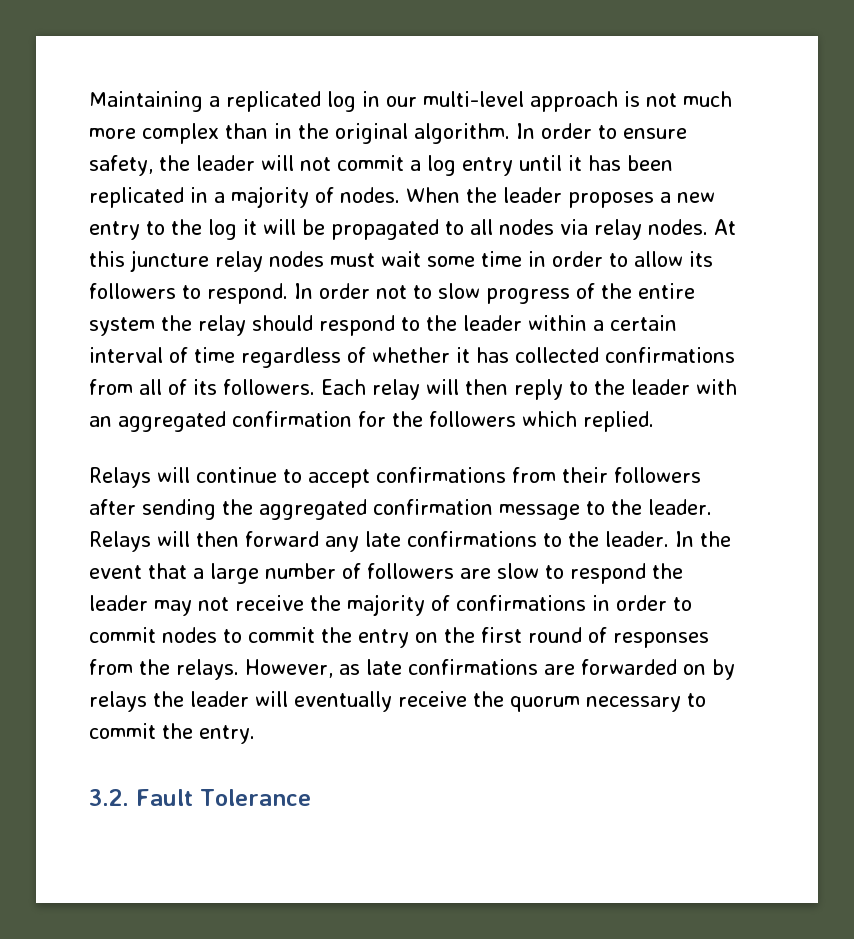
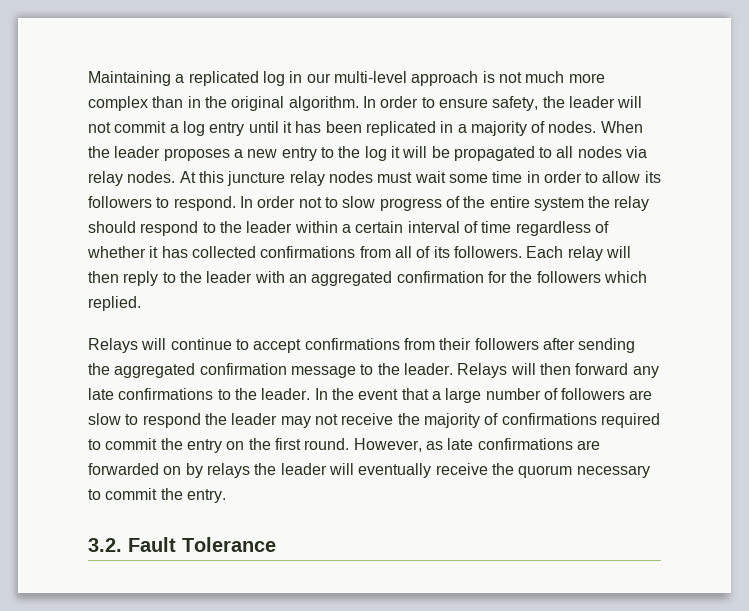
[592,595,692,611] [89,627,217,643] in order to commit nodes -> [600,413,660,428] required
[528,627,709,648] [89,659,239,680] round of responses from the relays. -> [304,438,350,450] round.

